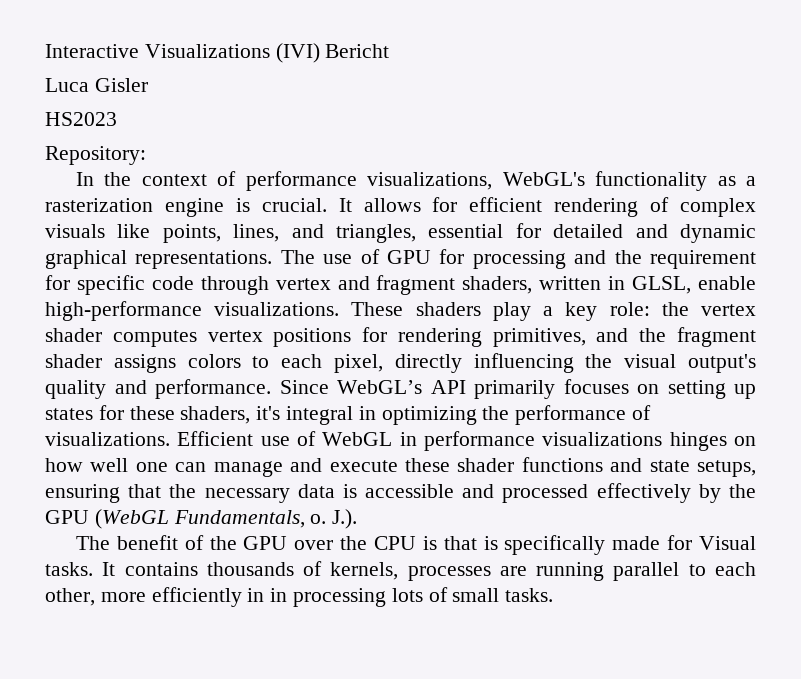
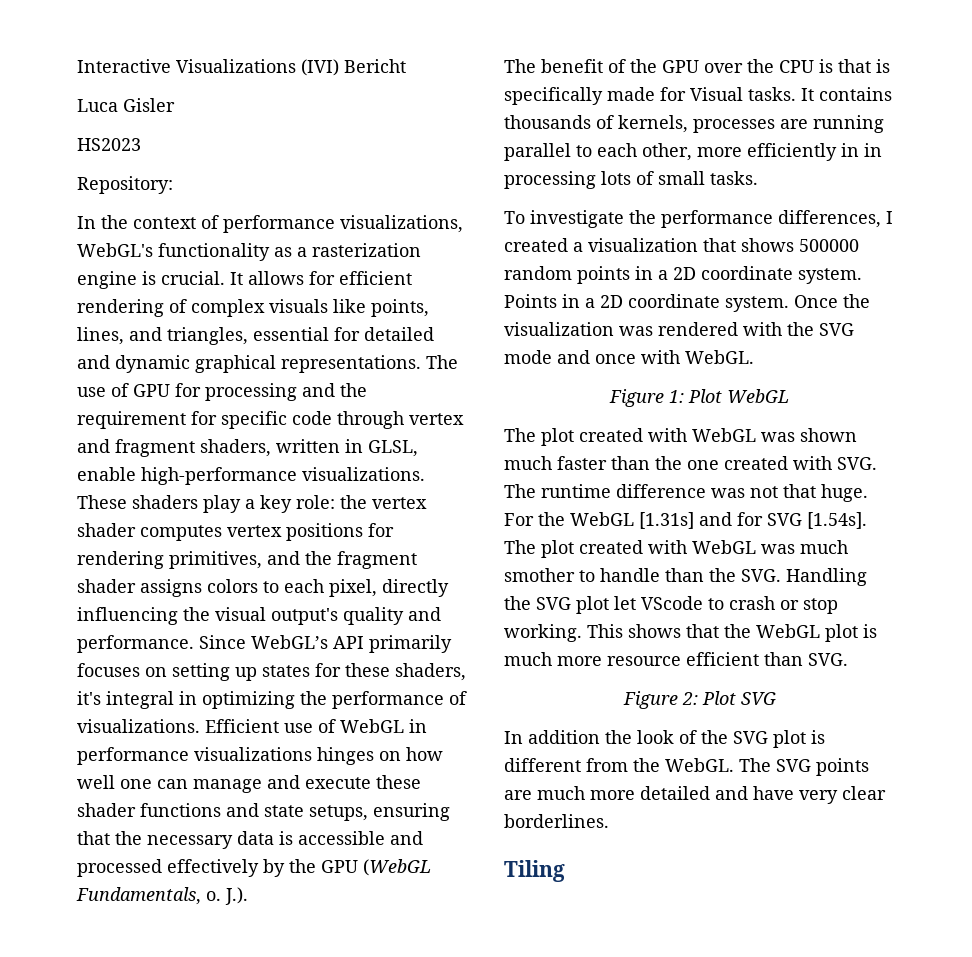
(554, 595) none -> [504,210,893,228] [504,238,859,252] [504,266,862,284] [504,294,870,312] [504,322,854,336] [504,350,754,364] [609,389,789,407] [504,428,857,446] [504,456,877,470] [504,484,868,502] [504,512,867,529] [504,540,848,558] [504,568,867,586] [504,596,838,614] [504,624,877,642] [504,652,848,666] [622,691,776,709] [504,730,825,748] [504,758,869,776] [504,786,886,804] [504,814,609,828] [504,860,565,882] // To investigate the performance differences, I created a visualization that shows 500000 random points in a 2D coordinate system. Points in a 2D coordinate system. Once the visualization was rendered with the SVG mode and once with WebGL. // Figure 1: Plot WebGL // The plot created with WebGL was shown much faster than the one created with SVG. The runtime difference was not that huge. For the WebGL [1.31s] and for SVG [1.54s]. The plot created with WebGL was much smother to handle than the SVG. Handling the SVG plot let VScode to crash or stop working. This shows that the WebGL plot is much more resource efficient than SVG. // Figure 2: Plot SVG // In addition the look of the SVG plot is different from the WebGL. The SVG points are much more detailed and have very clear borderlines. // Tiling

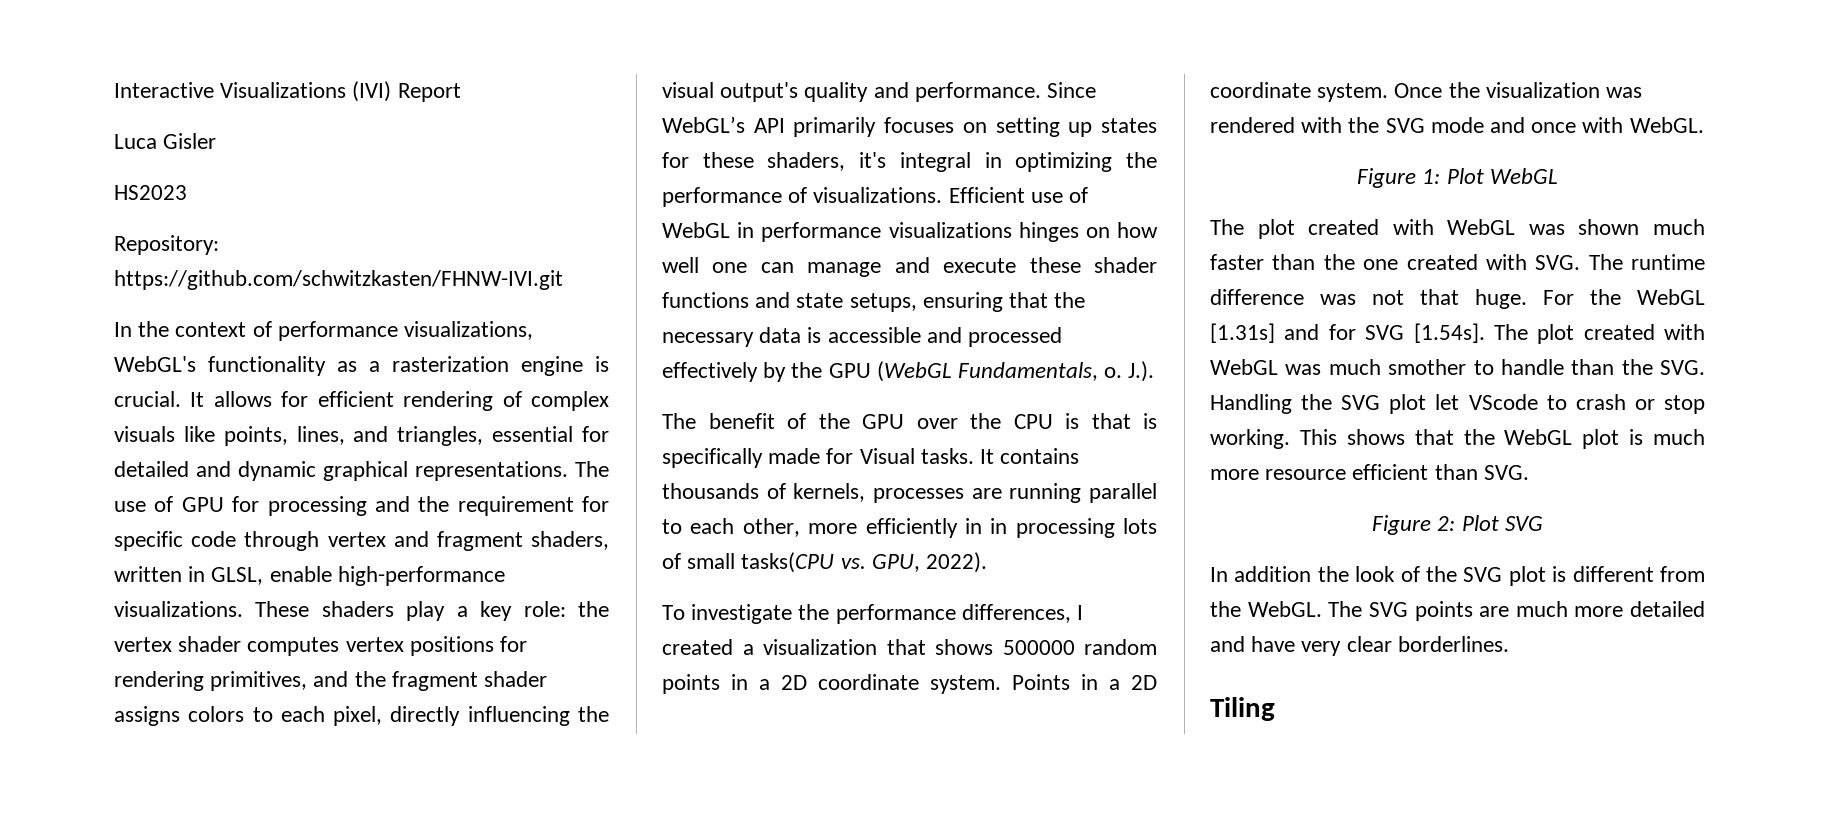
[344,59,406,73] Bericht -> [397,83,461,102] Report
(173, 185) none -> [114,270,563,290] https://github.com/schwitzkasten/FHNW-IVI.git
[710,171,758,185] tasks. -> [741,552,988,573] tasks(CPU vs. GPU, 2022).

